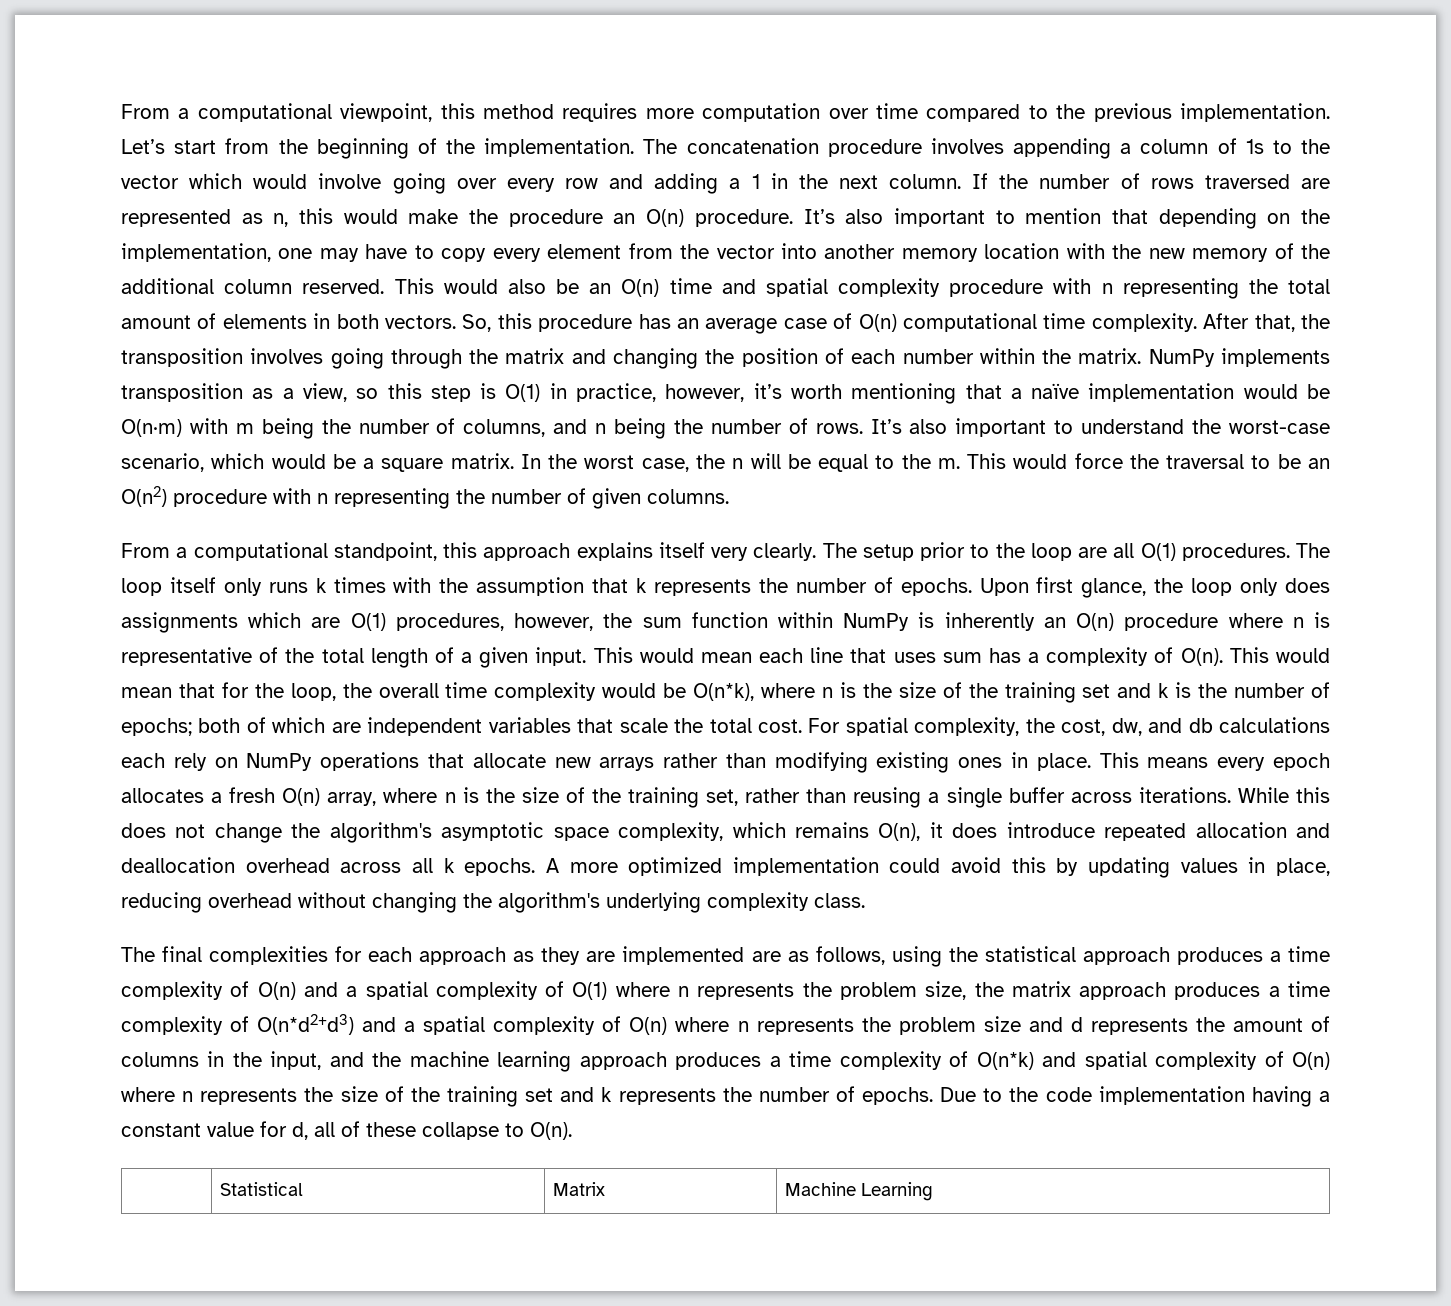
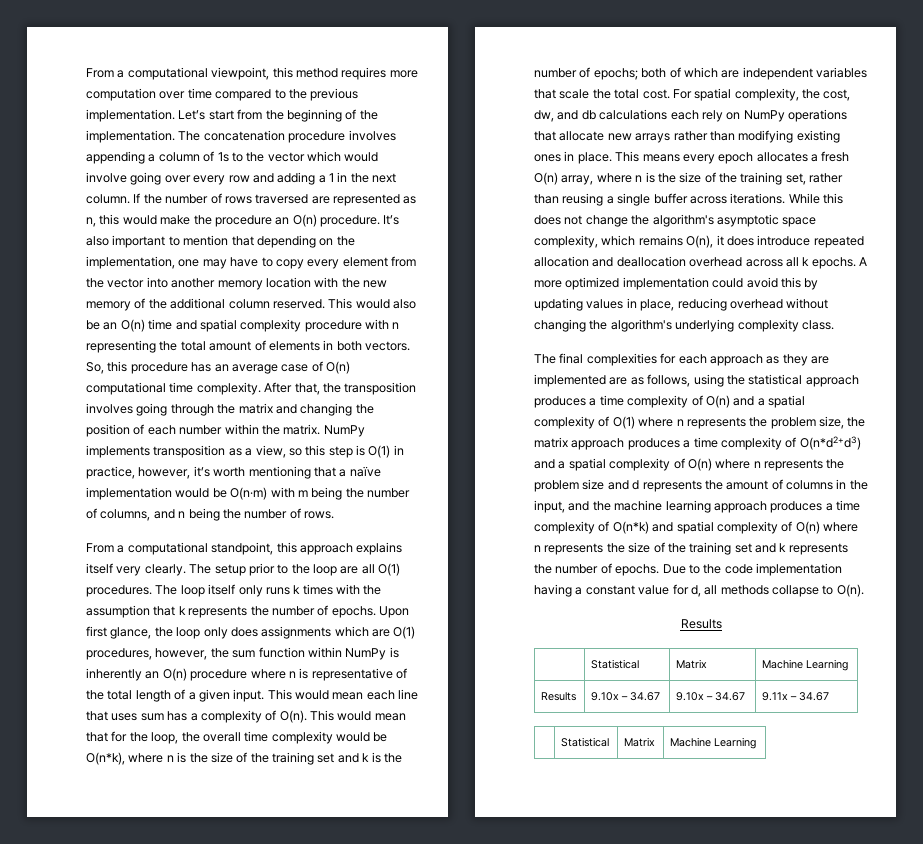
[870,418,1331,437] [121,453,1330,472] [121,486,729,509] It’s also important to understand the worst-case scenario, which would be a square matrix. In the worst case, the n will be equal to the m. This would force the traversal to be an O(n2) procedure with n representing the number of given columns. -> (334, 515) none
[341,1121,416,1137] of these -> [720,585,769,595] methods
[219,1182,303,1196] [552,1182,605,1196] [784,1182,933,1201] // | Statistical | Matrix | Machine Learning -> [680,619,722,629] [591,659,640,669] [676,659,708,669] [762,659,849,671] [541,692,577,701] [591,692,661,701] [676,692,746,701] [762,692,830,701] [561,737,610,747] [624,737,656,747] [670,737,757,749] // Results // | Statistical | Matrix | Machine Learning // Results | 9.10x – 34.67 | 9.10x – 34.67 | 9.11x – 34.67 // | Statistical | Matrix | Machine Learning

